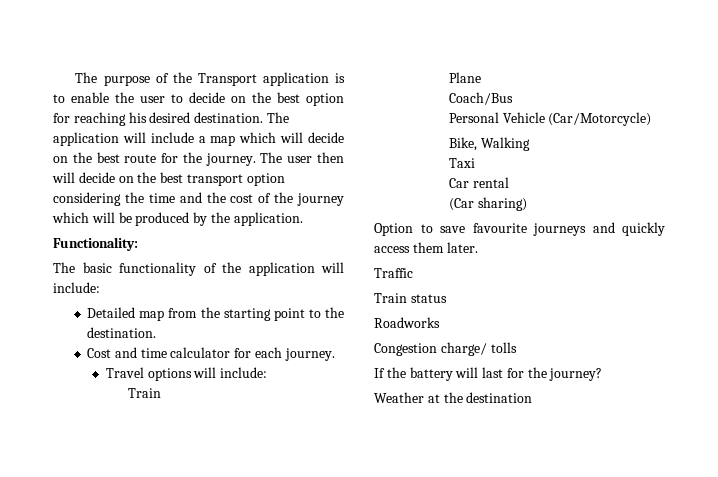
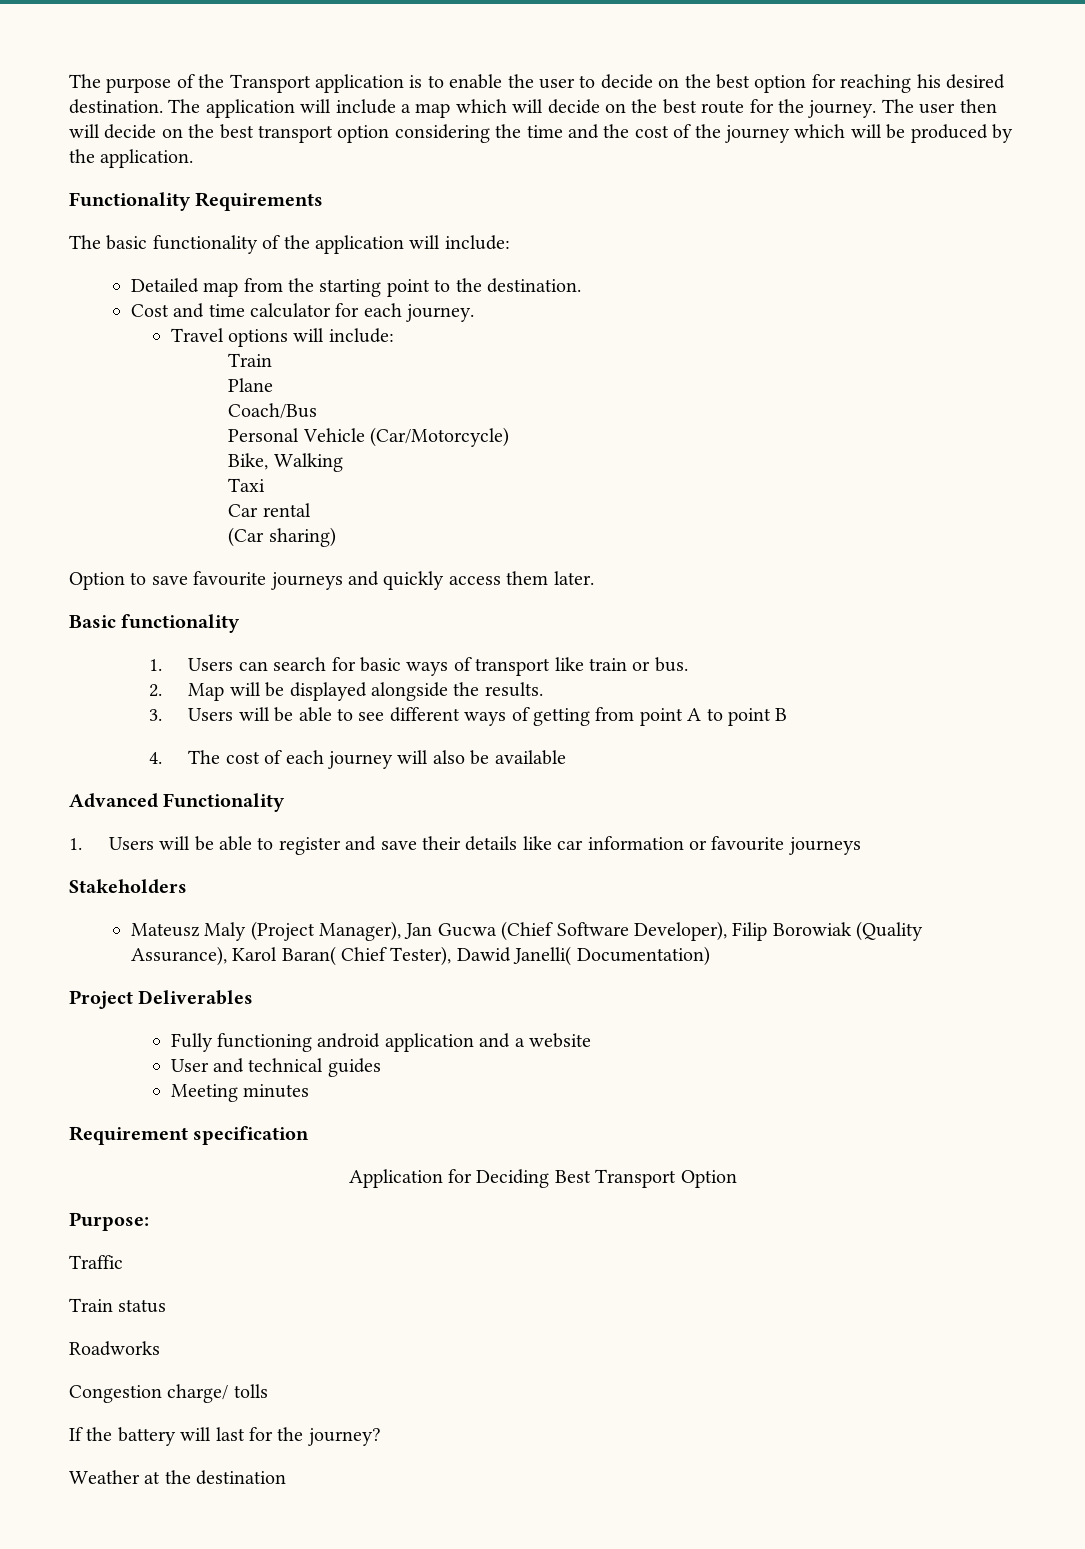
[53,237,138,251] Functionality: -> [69,192,324,211] Functionality Requirements
(478, 247) none -> [69,614,241,633] [148,657,688,676] [148,682,543,701] [148,707,788,726] [148,750,566,769] [69,793,286,812] [69,836,861,855] [69,879,187,894] [130,921,924,941] [130,946,710,966] [69,990,254,1009] [170,1033,591,1052] [170,1058,381,1077] [170,1084,309,1102] [69,1126,310,1145] [348,1169,737,1188] [69,1212,149,1231] // Basic functionality // 1. Users can search for basic ways of transport like train or bus. // 2. Map will be displayed alongside the results. // 3. Users will be able to see different ways of getting from point A to point B // 4. The cost of each journey will also be available // Advanced Functionality // 1. Users will be able to register and save their details like car information or favourite journeys // Stakeholders // Mateusz Maly (Project Manager), Jan Gucwa (Chief Software Developer), Filip Borowiak (Quality Assurance), Karol Baran( Chief Tester), Dawid Janelli( Documentation) // Project Deliverables // Fully functioning android application and a website // User and technical guides // Meeting minutes // Requirement specification // Application for Deciding Best Transport Option // Purpose:

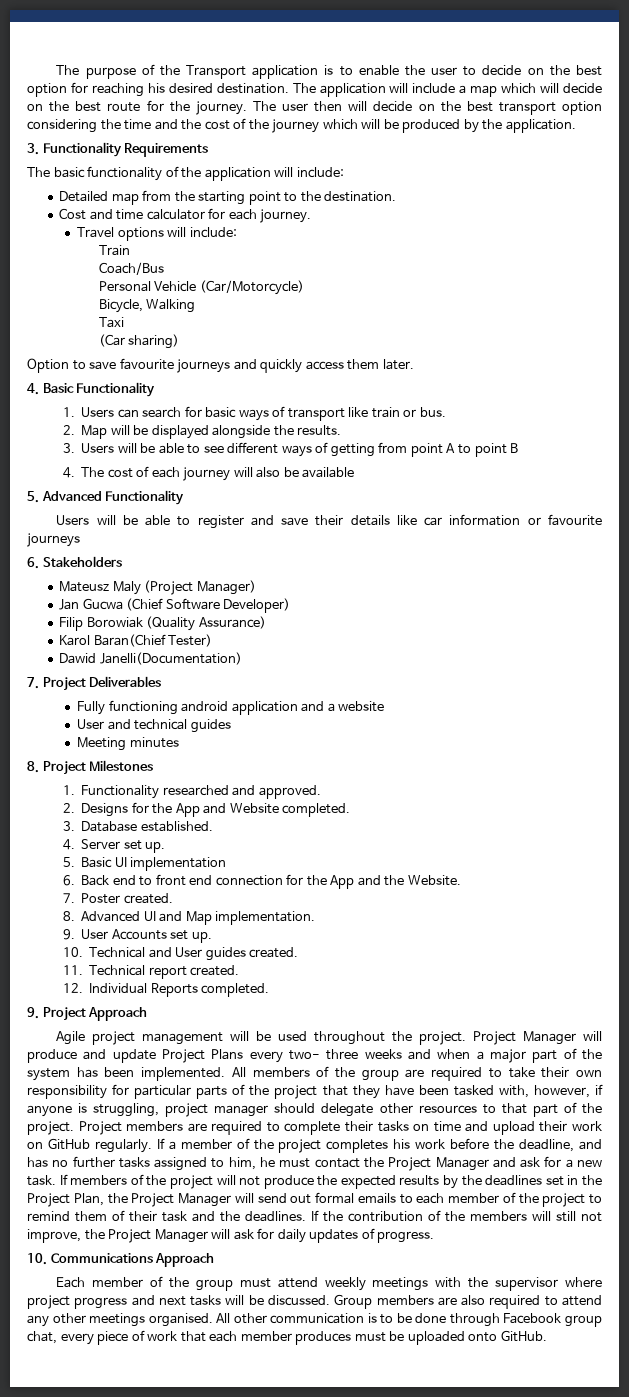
(194, 158) none -> [27,143,39,155] 3.
[228,378,274,392] // Plane -> (130, 250) none
[228,453,269,470] Bike, -> [98,299,143,313] Bicycle,
[228,503,311,517] // Car rental -> (124, 322) none
[69,614,241,633] Basic functionality -> [27,382,156,397] 4. Basic Functionality
(566, 757) none -> [27,491,39,503] 5.
[69,838,82,850] 1. -> (185, 497) none
(861, 846) none -> [27,557,39,569] 6.
[318,921,401,941] Manager), -> [196,580,256,595] Manager) //
[633,921,727,941] Developer), -> [223,598,291,613] Developer) //
[130,946,710,966] Assurance), Karol Baran( Chief Tester), Dawid Janelli( Documentation) // -> [198,616,266,629] [59,634,213,647] [59,652,242,665] [27,677,39,689] Assurance) // Karol Baran(Chief Tester) // Dawid Janelli(Documentation) // 7.
[69,1126,310,1145] [348,1169,737,1188] [69,1212,149,1231] [69,1255,123,1269] [69,1298,167,1313] [69,1341,160,1356] [69,1384,268,1403] [69,1427,381,1446] [69,1470,287,1485] Requirement specification // Application for Deciding Best Transport Option // Purpose: // Traffic // Train status // Roadworks // Congestion charge/ tolls // If the battery will last for the journey? // Weather at the destination -> [27,760,154,775] [62,785,321,799] [62,802,351,817] [62,821,213,832] [62,839,166,853] [62,857,227,871] [62,874,461,889] [62,893,173,904] [62,911,316,925] [62,929,212,943] [62,947,299,961] [62,965,240,979] [62,983,270,997] [27,1007,148,1021] [56,1031,602,1045] [27,1048,602,1063] [27,1066,602,1081] [27,1084,603,1099] [27,1102,603,1117] [27,1121,602,1135] [27,1138,602,1153] [27,1156,602,1171] [27,1174,602,1189] [27,1192,602,1207] [27,1210,602,1222] [27,1228,435,1243] [27,1253,215,1267] [56,1276,603,1291] [27,1294,602,1309] [27,1313,603,1327] [27,1330,547,1345] 8. Project Milestones // 1. Functionality researched and approved. // 2. Designs for the App and Website completed. // 3. Database established. // 4. Server set up. // 5. Basic UI implementation // 6. Back end to front end connection for the App and the Website. // 7. Poster created. // 8. Advanced UI and Map implementation. // 9. User Accounts set up. // 10. Technical and User guides created. // 11. Technical report created. // 12. Individual Reports completed. // 9. Project Approach // Agile project management will be used throughout the project. Project Manager will produce and update Project Plans every two- three weeks and when a major part of the system has been implemented. All members of the group are required to take their own responsibility for particular parts of the project that they have been tasked with, however, if anyone is struggling, project manager should delegate other resources to that part of the project. Project members are required to complete their tasks on time and upload their work on GitHub regularly. If a member of the project completes his work before the deadline, and has no further tasks assigned to him, he must contact the Project Manager and ask for a new task. If members of the project will not produce the expected results by the deadlines set in the Project Plan, the Project Manager will send out formal emails to each member of the project to remind them of their task and the deadlines. If the contribution of the members will still not improve, the Project Manager will ask for daily updates of progress. // 10. Communications Approach // Each member of the group must attend weekly meetings with the supervisor where project progress and next tasks will be discussed. Group members are also required to attend any other meetings organised. All other communication is to be done through Facebook group chat, every piece of work that each member produces must be uploaded onto GitHub.

